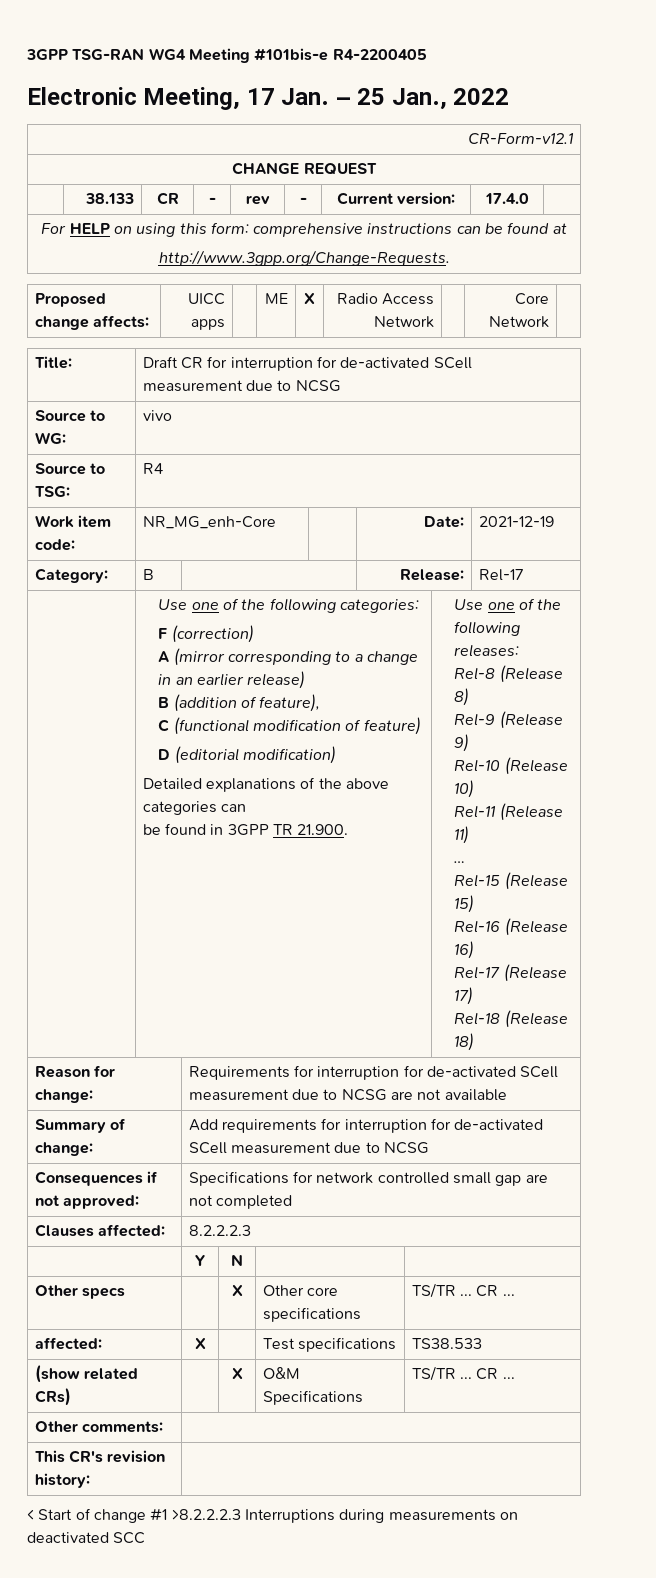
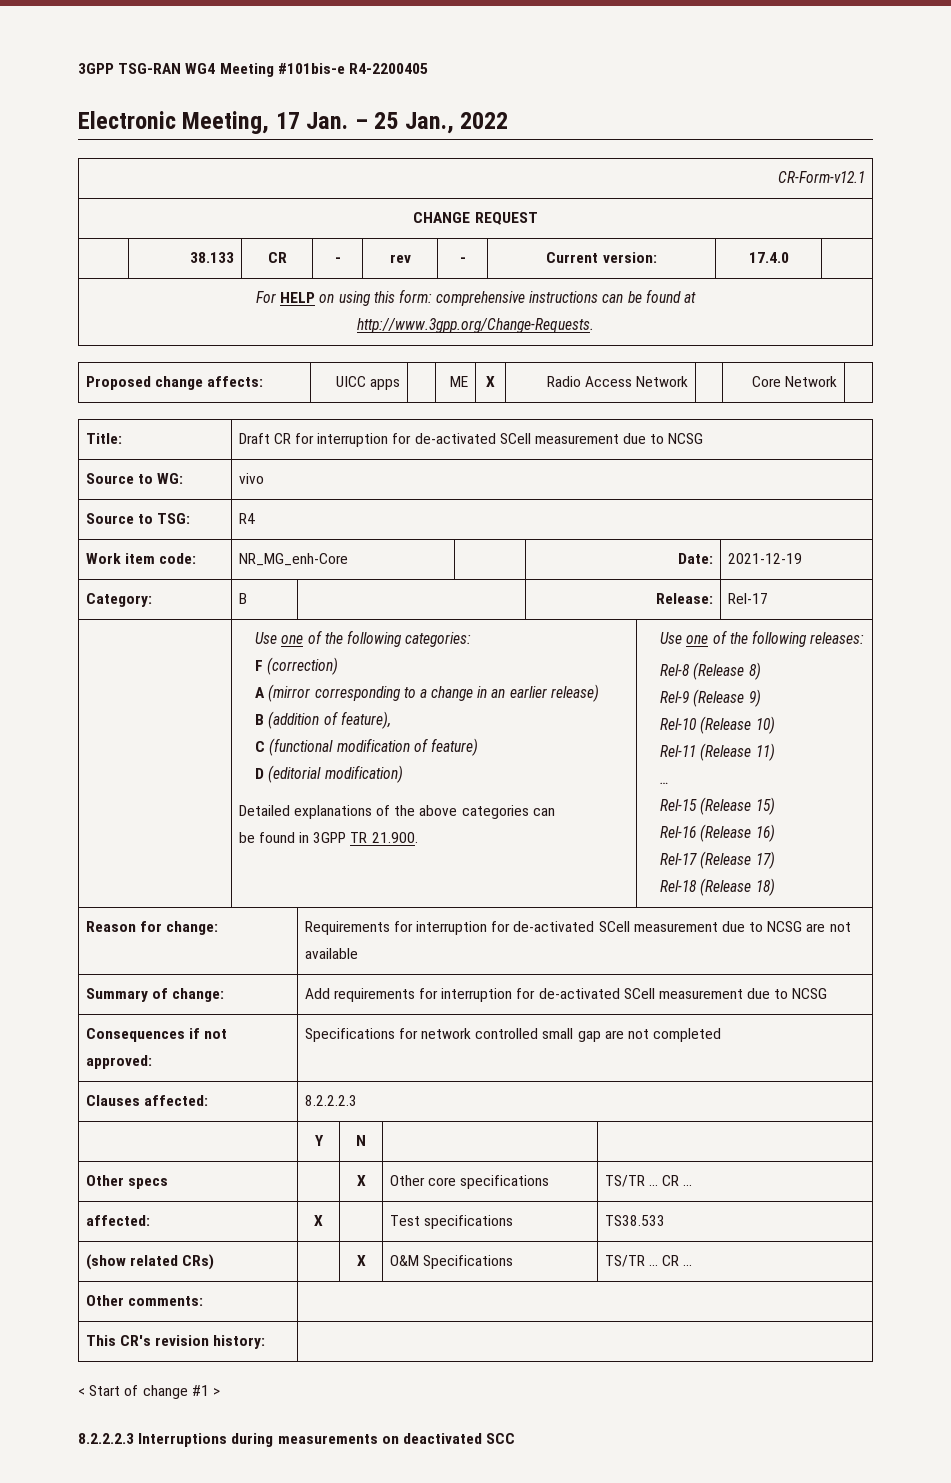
[171,1509,241,1520] >8.2.2.2.3 -> [212,1388,220,1396] [78,1433,134,1444] > // 8.2.2.2.3

